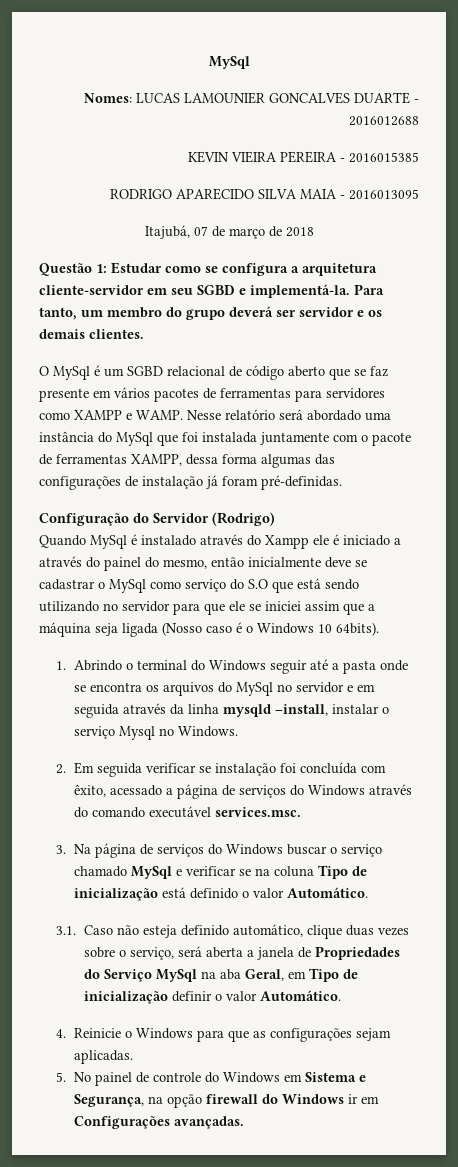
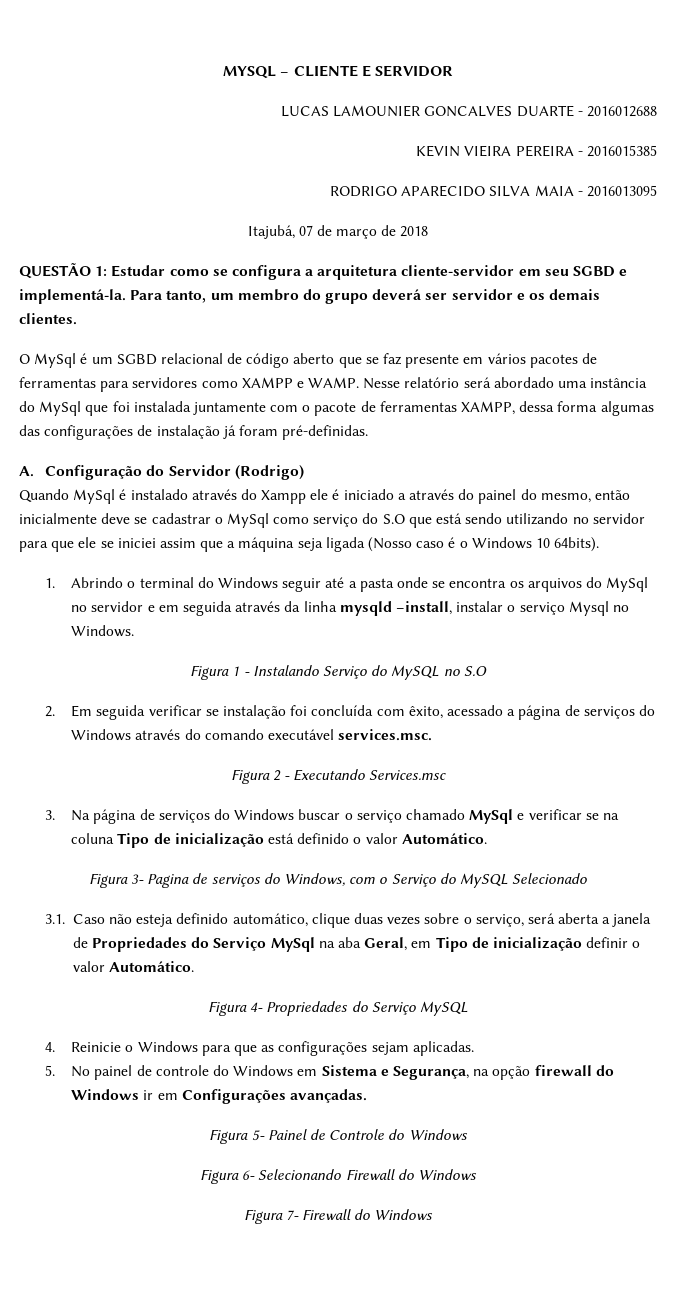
[208,56,250,69] [84,93,132,103] MySql // Nomes: -> [223,65,453,79] MYSQL – CLIENTE E SERVIDOR //
[39,263,92,276] Questão -> [19,263,91,279] QUESTÃO
(342, 482) none -> [19,466,34,477] A.
(238, 731) none -> [190,665,487,680] // Figura 1 - Instalando Serviço do MySQL no S.O
(301, 812) none -> [230,769,447,784] // Figura 2 - Executando Services.msc
(368, 892) none -> [88,873,588,888] // Figura 3- Pagina de serviços do Windows, com o Serviço do MySQL Selecionado
(341, 995) none -> [208,1001,468,1016] // Figura 4- Propriedades do Serviço MySQL
(244, 1122) none -> [209,1129,468,1144] [200,1169,477,1184] [243,1209,434,1224] // Figura 5- Painel de Controle do Windows // Figura 6- Selecionando Firewall do Windows // Figura 7- Firewall do Windows

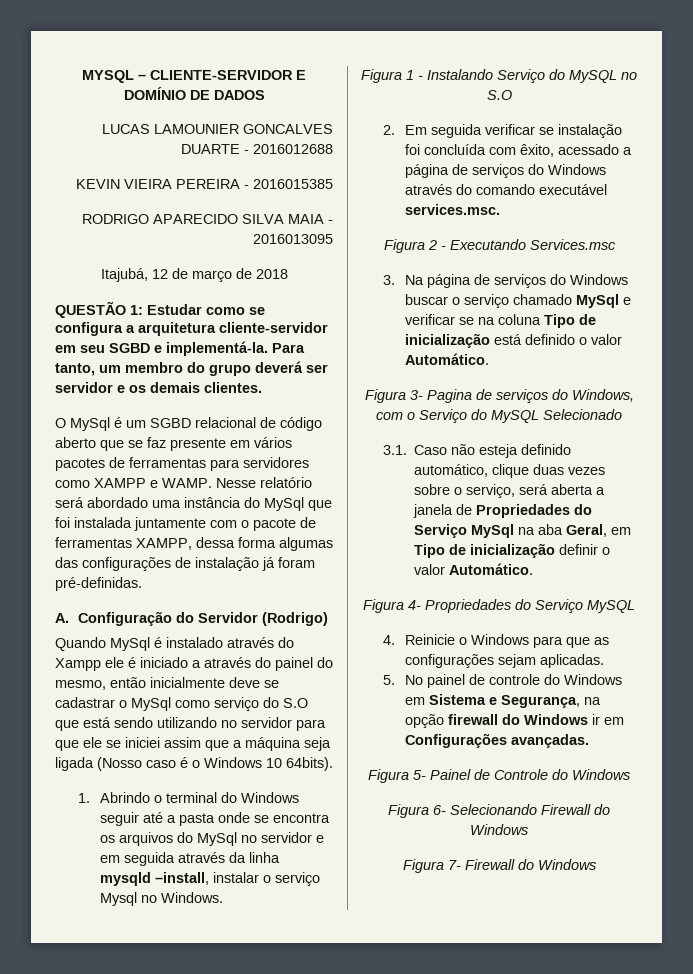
[293,65,453,77] CLIENTE E SERVIDOR -> [150,70,306,80] [123,87,265,100] CLIENTE-SERVIDOR E DOMÍNIO DE DADOS
[298,225,313,236] 07 -> [151,269,168,279] 12

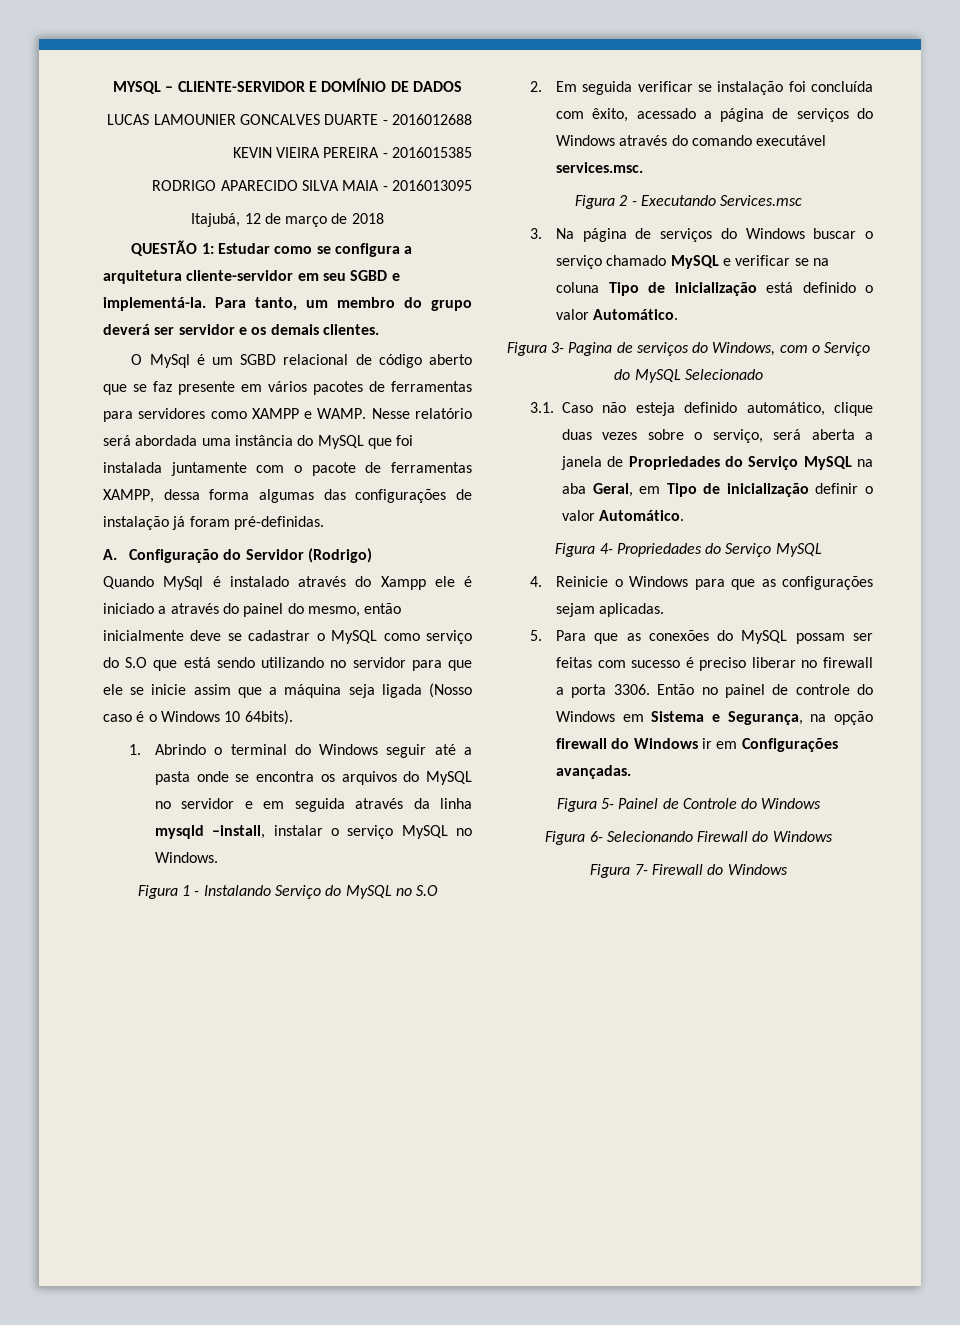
[87,497,148,508] abordado -> [135,435,198,446] abordada
[264,497,304,511] MySql -> [317,435,364,449] MySQL
[131,697,171,711] MySql -> [331,630,378,644] MySQL
[125,737,160,748] iniciei -> [151,684,187,695] inicie
[197,832,238,846] MySql -> [426,771,472,785] MySQL
[100,892,138,906] Mysql -> [401,825,448,839] MySQL
[576,294,620,308] MySql -> [670,255,719,269] MySQL
[470,524,514,538] MySql -> [803,456,852,470] MySQL
[405,675,424,685] No -> [556,630,873,644] [556,657,873,671] [556,684,718,698] Para que as conexões do MySQL possam ser feitas com sucesso é preciso liberar no firewall a porta 3306. Então no

